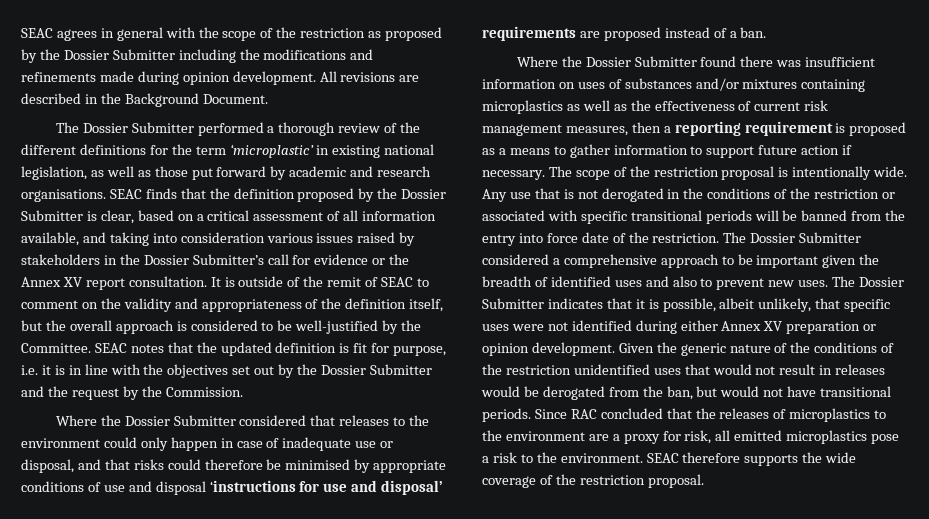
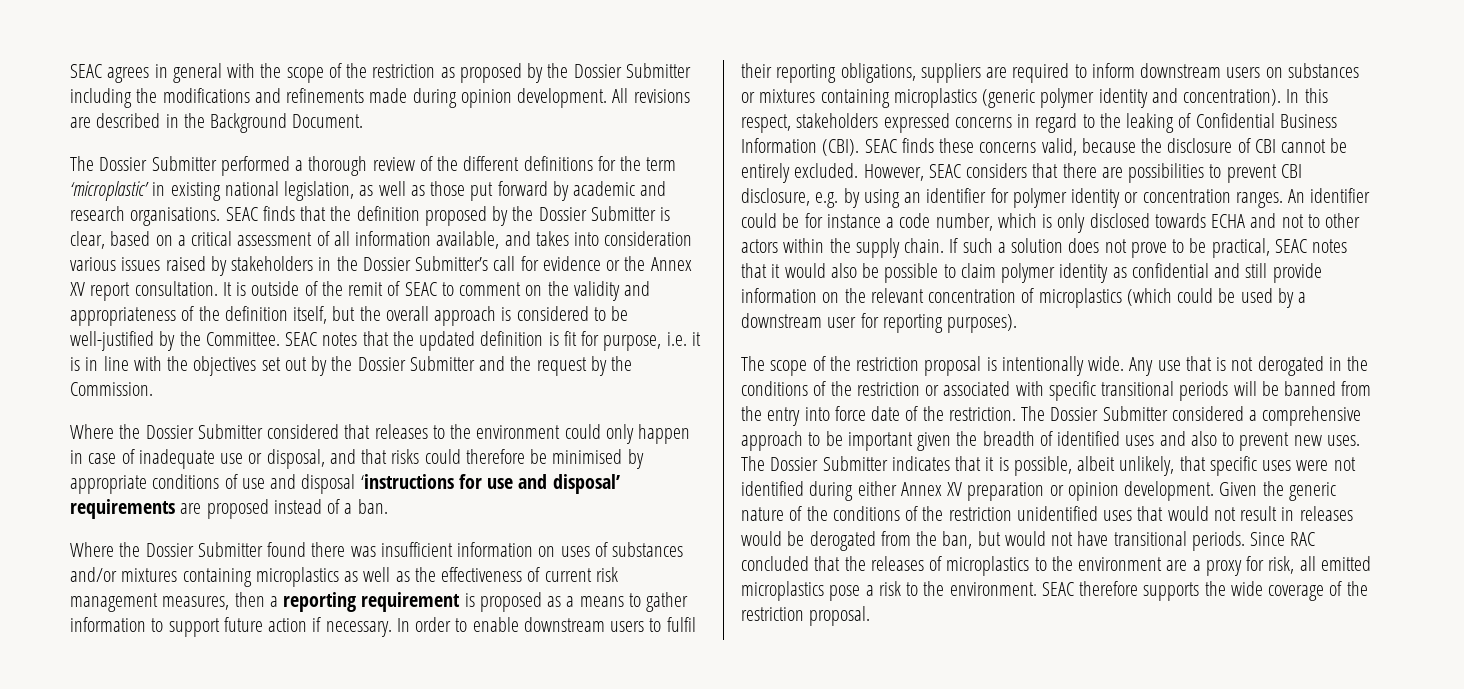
[109,232,149,246] taking -> [535,231,569,246] takes
(545, 175) none -> [396,617,696,632] [741,63,1359,83] [741,88,1328,108] [741,113,1337,133] [741,138,1348,156] [741,163,1302,183] [741,188,1371,208] [741,213,1361,233] [741,238,1348,258] [741,263,1322,283] [741,288,1307,308] [741,313,1018,333] In order to enable downstream users to fulfil their reporting obligations, suppliers are required to inform downstream users on substances or mixtures containing microplastics (generic polymer identity and concentration). In this respect, stakeholders expressed concerns in regard to the leaking of Confidential Business Information (CBI). SEAC finds these concerns valid, because the disclosure of CBI cannot be entirely excluded. However, SEAC considers that there are possibilities to prevent CBI disclosure, e.g. by using an identifier for polymer identity or concentration ranges. An identifier could be for instance a code number, which is only disclosed towards ECHA and not to other actors within the supply chain. If such a solution does not prove to be practical, SEAC notes that it would also be possible to claim polymer identity as confidential and still provide information on the relevant concentration of microplastics (which could be used by a downstream user for reporting purposes). //

